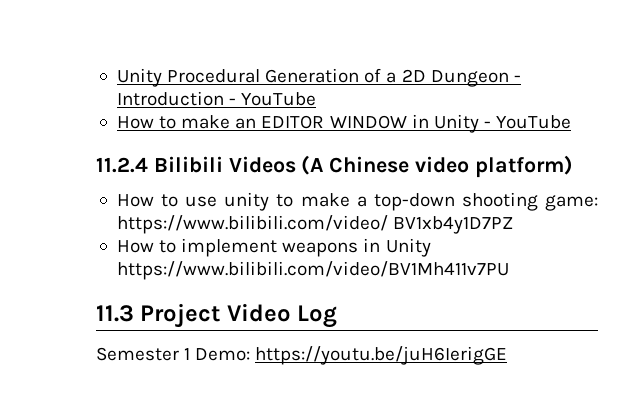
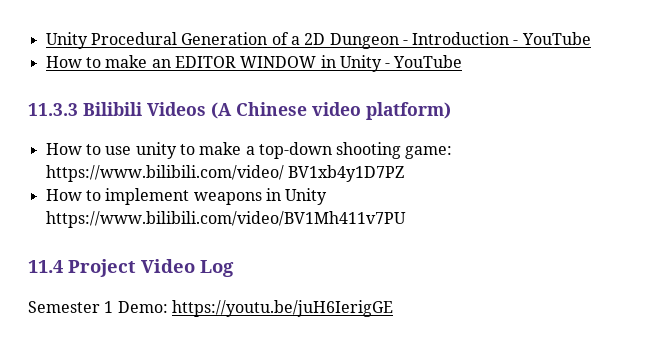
[96,157,148,173] 11.2.4 -> [28,103,78,116] 11.3.3
[96,305,134,322] 11.3 -> [28,260,63,273] 11.4

